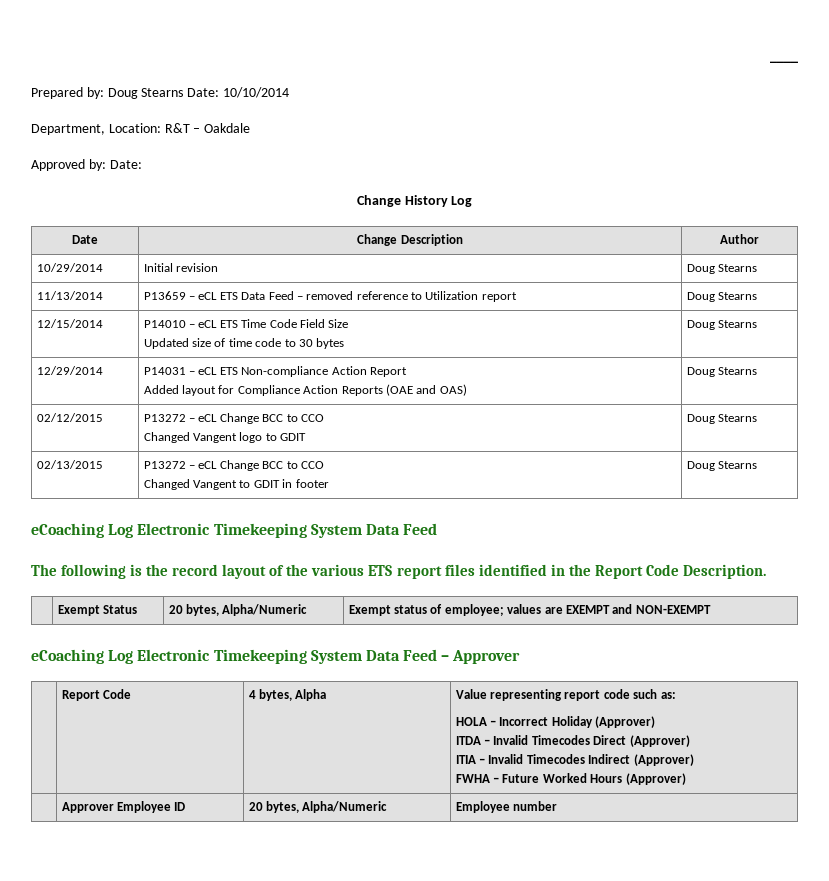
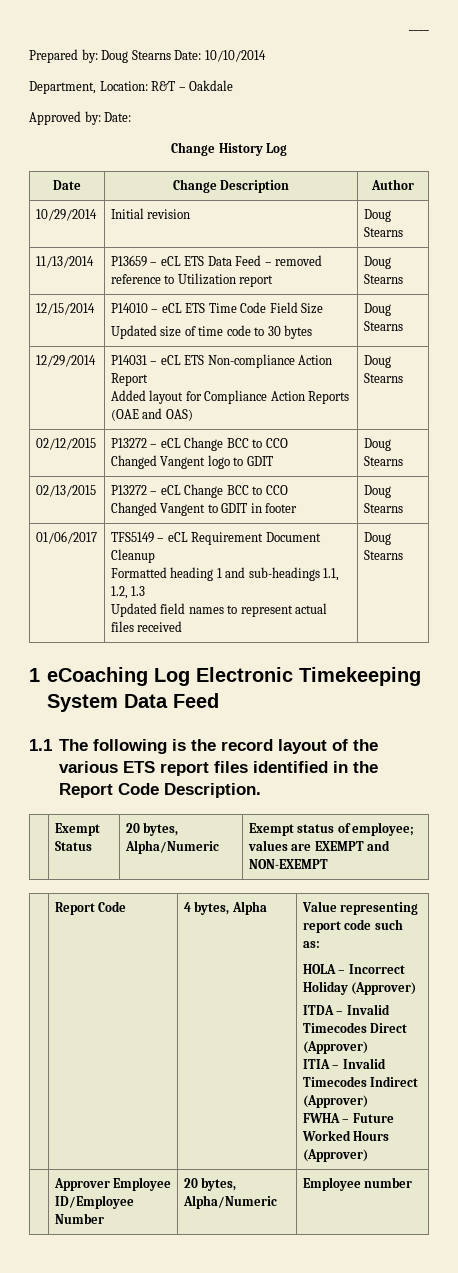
(758, 465) // -> [35,531,97,544] [110,532,321,545] [110,549,155,563] [110,567,340,581] [110,586,146,599] [110,603,328,617] [110,621,183,632] [363,532,391,545] [363,550,403,560] [29,668,40,682] // 01/06/2017 | TFS5149 – eCL Requirement Document Cleanup // Formatted heading 1 and sub-headings 1.1, 1.2, 1.3 // Updated field names to represent actual files received | Doug Stearns // 1
(438, 529) none -> [29,739,52,751] 1.1
[31,649,521,664] // eCoaching Log Electronic Timekeeping System Data Feed – Approver -> (328, 864) none
[174,802,186,811] ID -> [54,1195,134,1209] [54,1213,104,1224] ID/Employee Number

